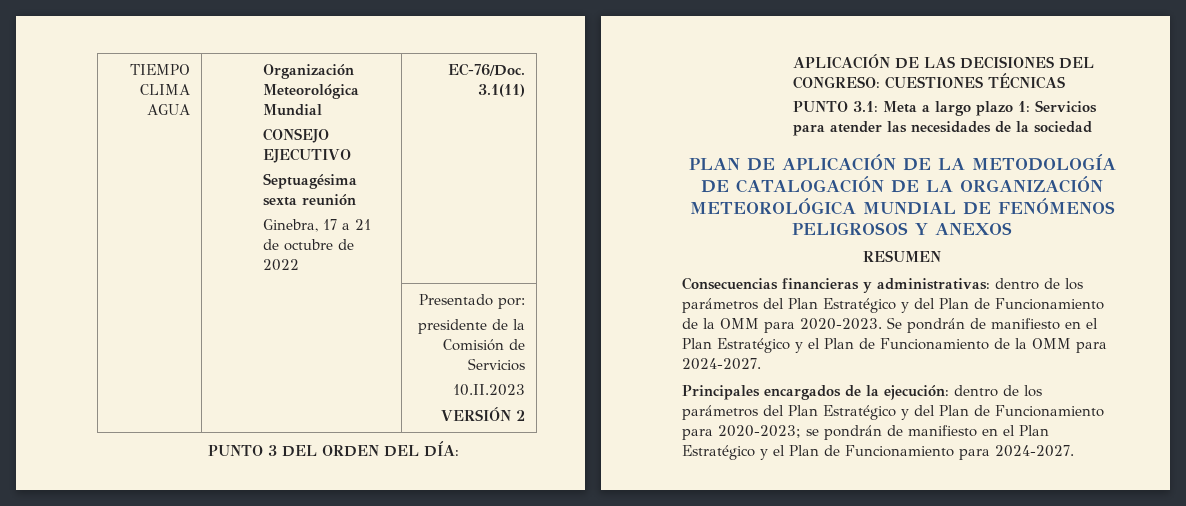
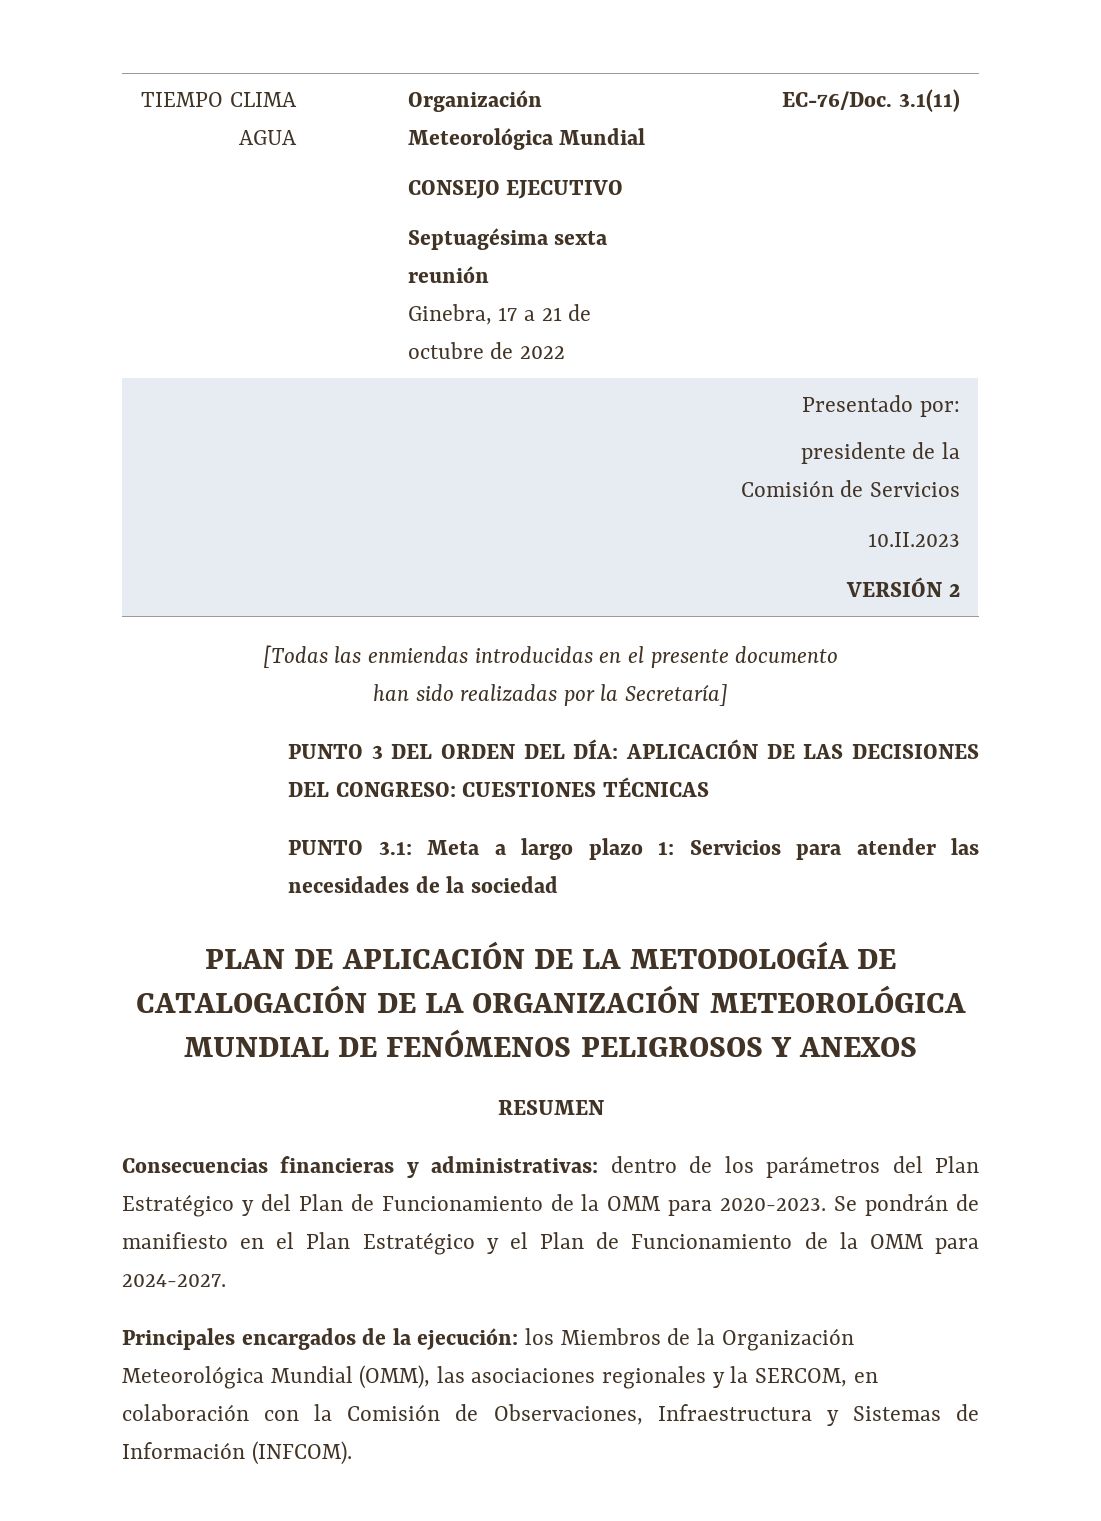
(526, 415) none -> [262,645,839,668] [372,684,729,706] // [Todas las enmiendas introducidas en el presente documento // han sido realizadas por la Secretaría]
[954,385,1042,397] [682,405,1104,420] [682,425,1049,440] [682,445,1074,460] dentro de los parámetros del Plan Estratégico y del Plan de Funcionamiento para 2020-2023; se pondrán de manifiesto en el Plan Estratégico y el Plan de Funcionamiento para 2024-2027. -> [525,1328,854,1351] [122,1365,878,1389] [122,1404,979,1426] [122,1441,352,1465] los Miembros de la Organización Meteorológica Mundial (OMM), las asociaciones regionales y la SERCOM, en colaboración con la Comisión de Observaciones, Infraestructura y Sistemas de Información (INFCOM).

